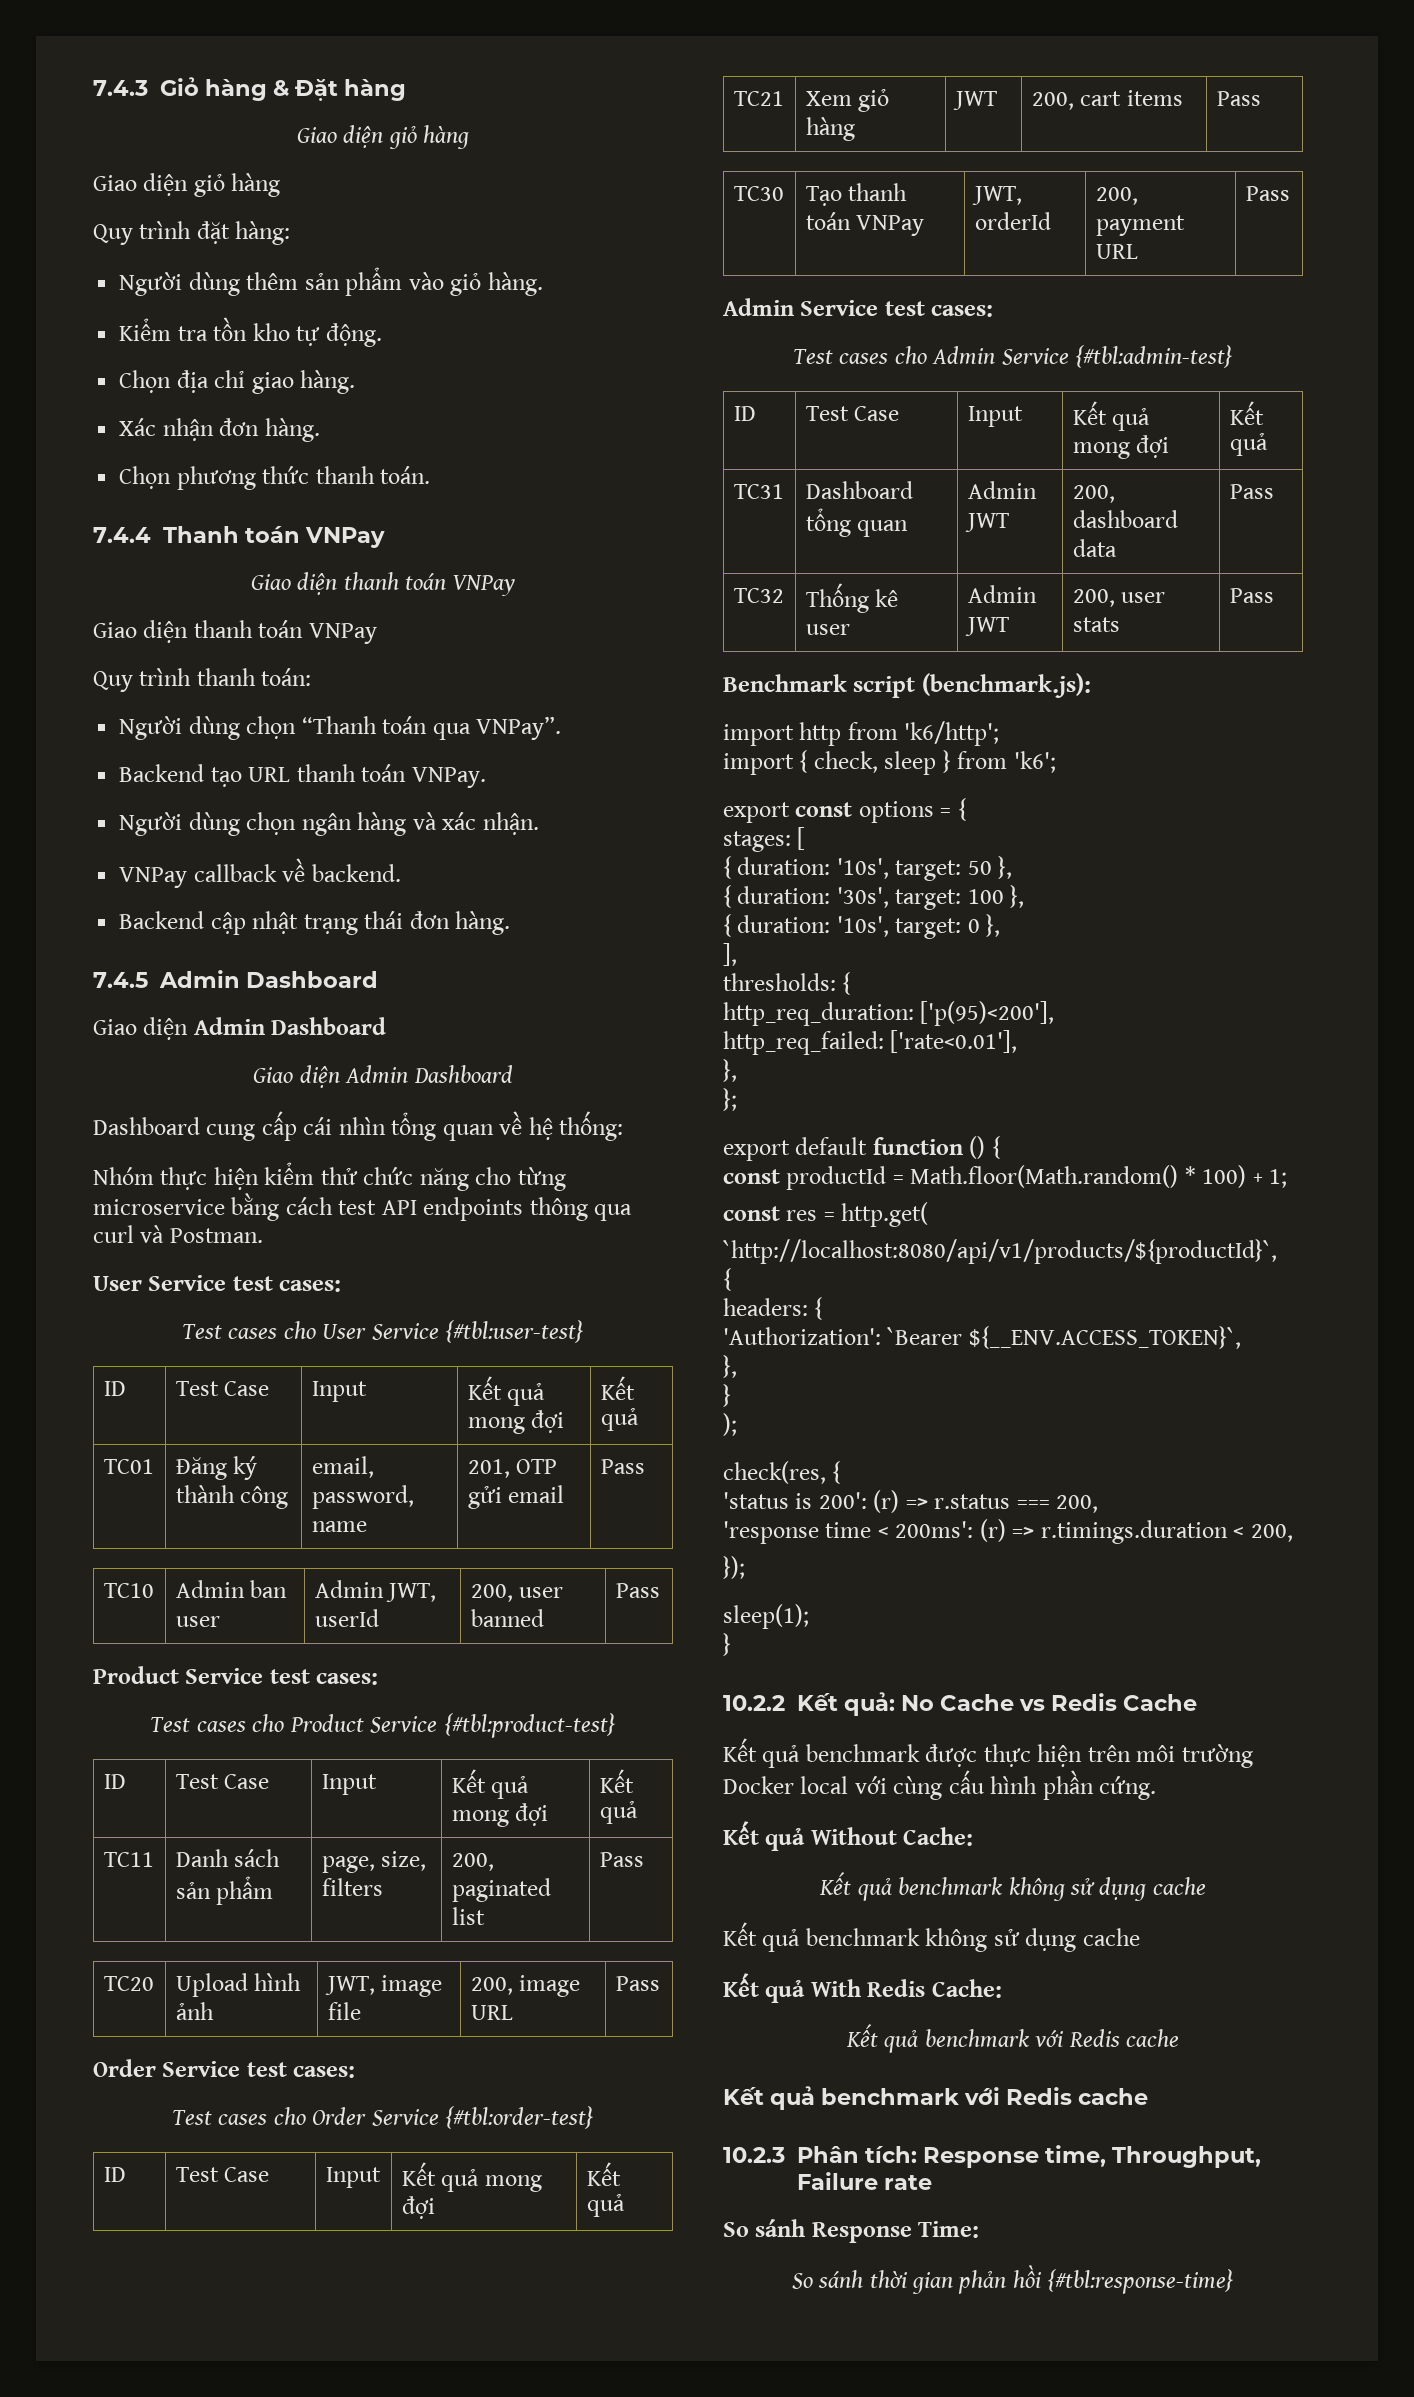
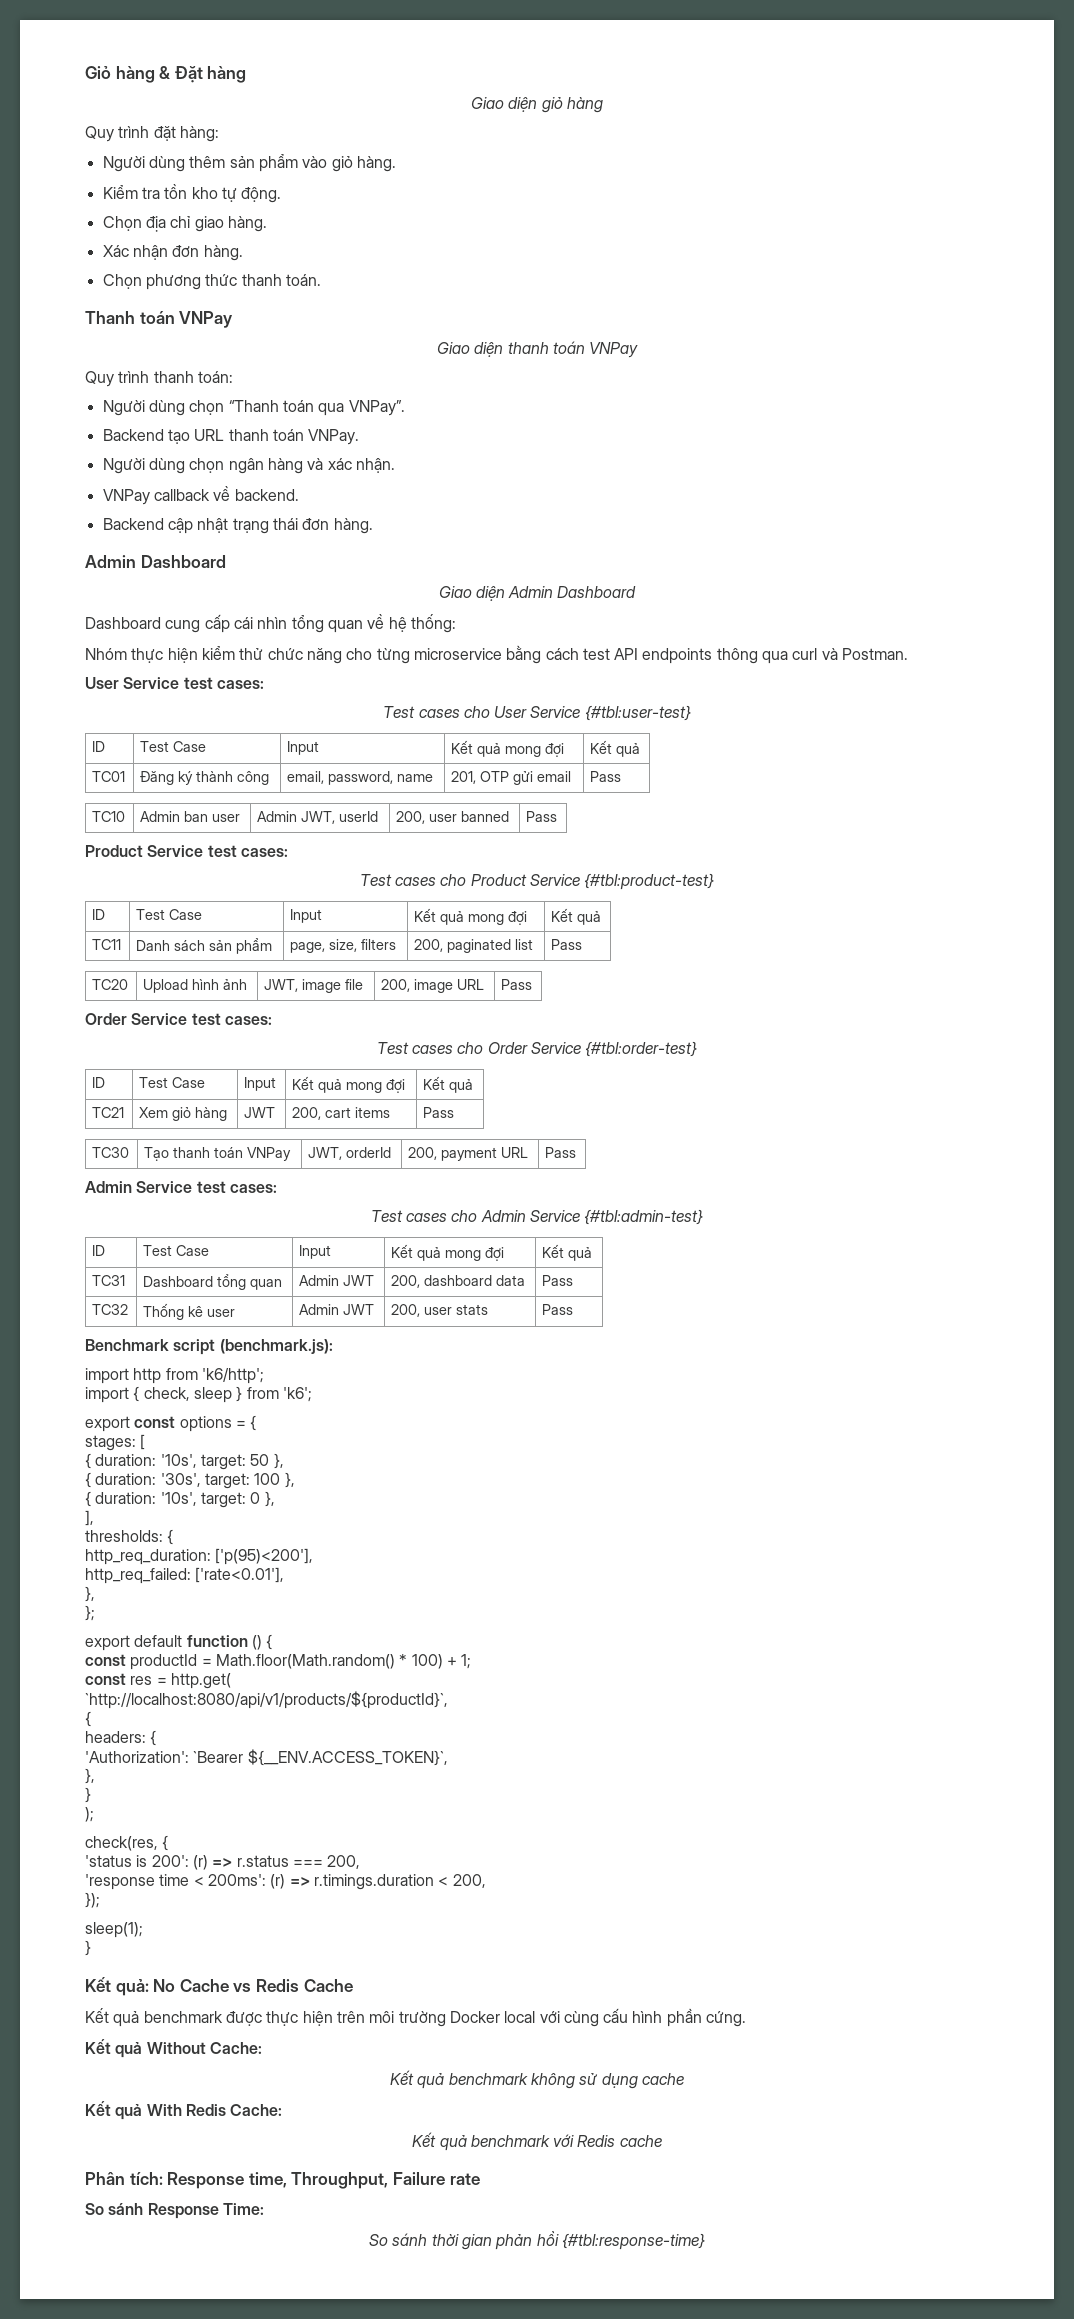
[93,80,148,96] 7.4.3 -> (85, 72) none
[93,173,281,197] // Giao diện giỏ hàng -> (603, 105) none
[93,527,151,543] 7.4.4 -> (321, 280) none
[93,620,377,644] // Giao diện thanh toán VNPay -> (639, 350) none
[93,970,379,988] [93,1017,189,1040] 7.4.5 Admin Dashboard // Giao diện -> (373, 526) none
[723,1695,785,1711] 10.2.2 -> (91, 1948) none
[723,1922,1140,1952] // Kết quả benchmark không sử dụng cache -> (684, 2079) none
[723,2086,1149,2110] [723,2147,785,2163] Kết quả benchmark với Redis cache // 10.2.3 -> (662, 2141) none

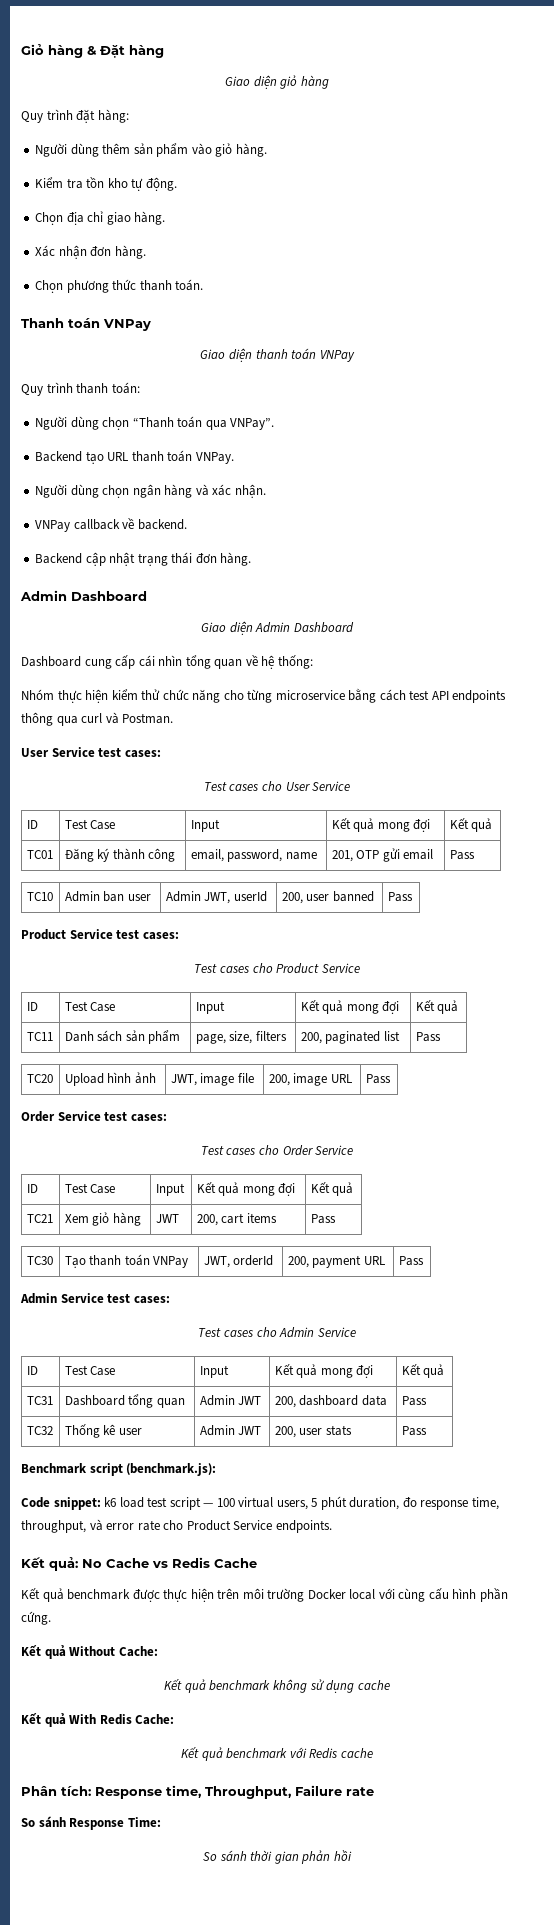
[584,705,691,721] {#tbl:user-test} -> (351, 786) none
[584,873,715,890] {#tbl:product-test} -> (360, 968) none
[585,1041,698,1057] {#tbl:order-test} -> (354, 1150) none
[584,1209,704,1225] {#tbl:admin-test} -> (356, 1332) none
[85,1368,264,1384] [85,1386,312,1403] [85,1415,257,1432] [85,1434,146,1451] [85,1453,284,1470] [85,1472,295,1489] [85,1491,275,1508] [85,1510,94,1526] [85,1529,174,1545] [85,1548,314,1565] [85,1567,285,1584] [85,1586,95,1602] [85,1605,95,1621] [85,1634,273,1651] [85,1654,472,1670] [85,1673,231,1689] [85,1691,448,1709] [85,1711,91,1727] [85,1730,157,1746] [85,1749,448,1766] [85,1768,95,1784] [85,1787,91,1803] [85,1807,94,1822] [85,1835,169,1851] [85,1855,361,1870] [85,1874,486,1890] [85,1892,100,1908] [85,1922,143,1938] [85,1940,91,1956] import http from 'k6/http'; // import { check, sleep } from 'k6'; // export const options = { // stages: [ // { duration: '10s', target: 50 }, // { duration: '30s', target: 100 }, // { duration: '10s', target: 0 }, // ], // thresholds: { // http_req_duration: ['p(95)<200'], // http_req_failed: ['rate<0.01'], // }, // }; // export default function () { // const productId = Math.floor(Math.random() * 100) + 1; // const res = http.get( // `http://localhost:8080/api/v1/products/${productId}`, // { // headers: { // 'Authorization': `Bearer ${__ENV.ACCESS_TOKEN}`, // }, // } // ); // check(res, { // 'status is 200': (r) => r.status === 200, // 'response time < 200ms': (r) => r.timings.duration < 200, // }); // sleep(1); // } -> [21,1496,499,1510] [21,1519,332,1533] Code snippet: k6 load test script — 100 virtual users, 5 phút duration, đo response time, throughput, và error rate cho Product Service endpoints.
[561,2233,705,2250] {#tbl:response-time} -> (352, 1855) none

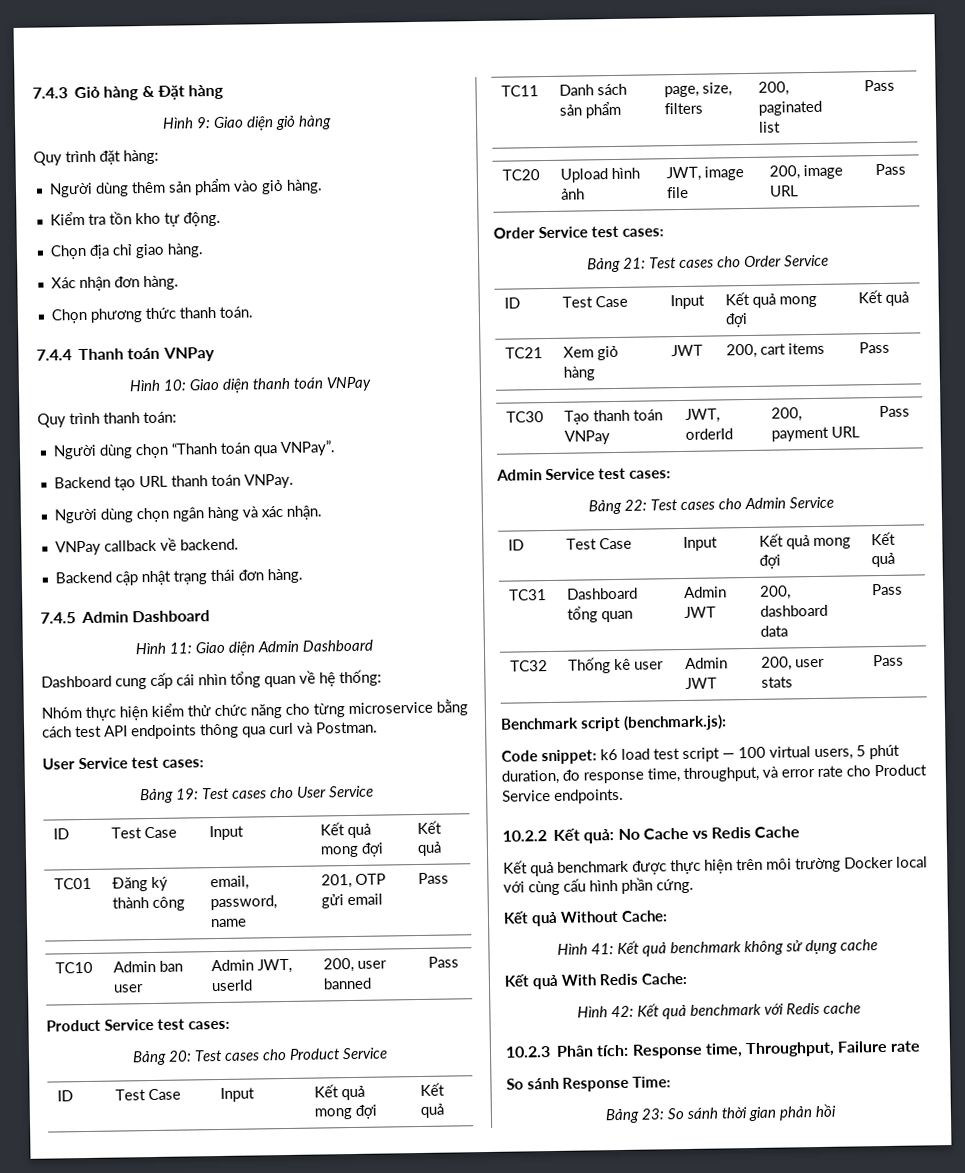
(21, 49) none -> [32,87,68,99] 7.4.3
(164, 51) none -> [161,117,211,129] Hình 9:
(204, 285) none -> [36,349,72,361] 7.4.4
(151, 325) none -> [129,379,187,392] Hình 10:
[20,590,147,601] Admin Dashboard // -> [40,610,211,624] [134,642,192,655] 7.4.5 Admin Dashboard // Hình 11:
(161, 754) none -> [139,788,199,804] Bảng 19:
(179, 936) none -> [132,1050,192,1066] Bảng 20:
(167, 1118) none -> [586,257,646,273] Bảng 21:
(170, 1300) none -> [587,499,647,515] Bảng 22:
(332, 1526) none -> [502,830,547,842] 10.2.2
(158, 1651) none -> [557,943,614,955] Hình 41:
(175, 1719) none -> [576,1005,634,1018] Hình 42:
(373, 1753) none -> [505,1046,551,1058] 10.2.3
(161, 1822) none -> [604,1108,665,1124] Bảng 23:

